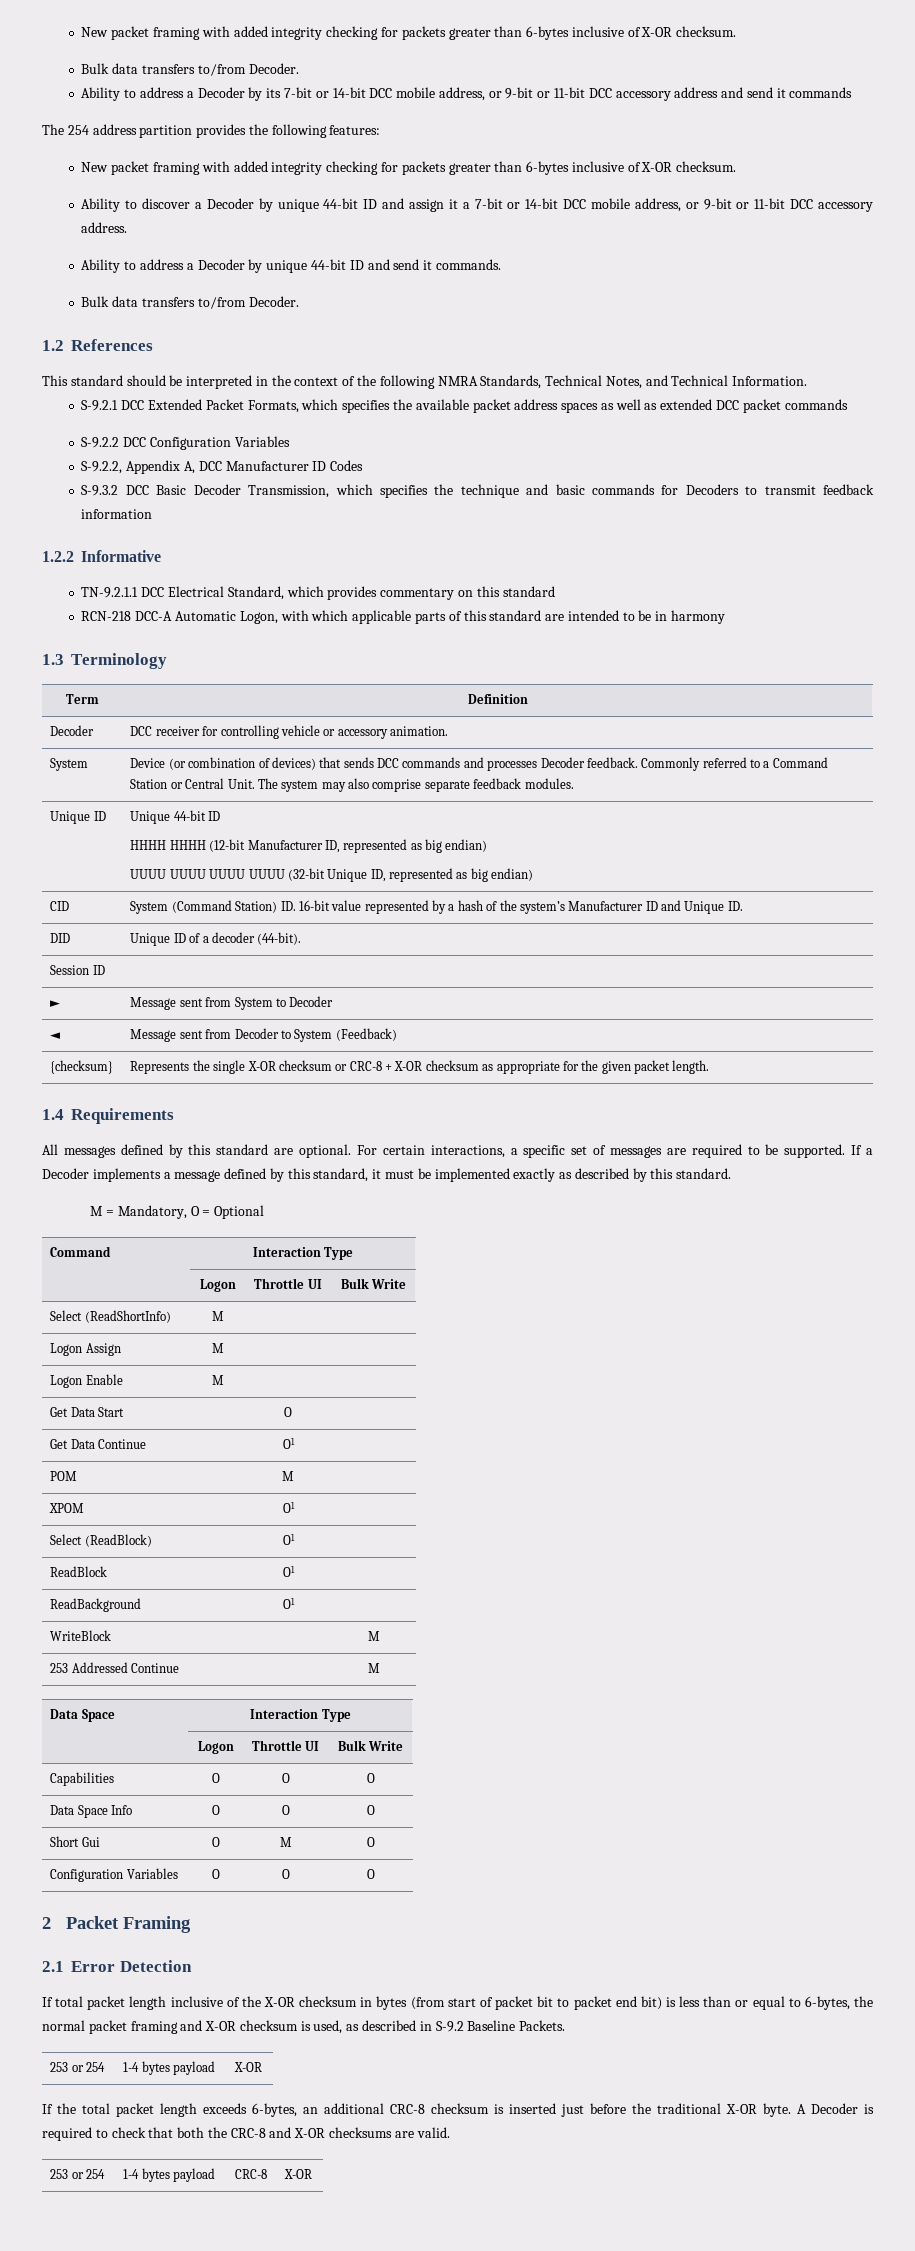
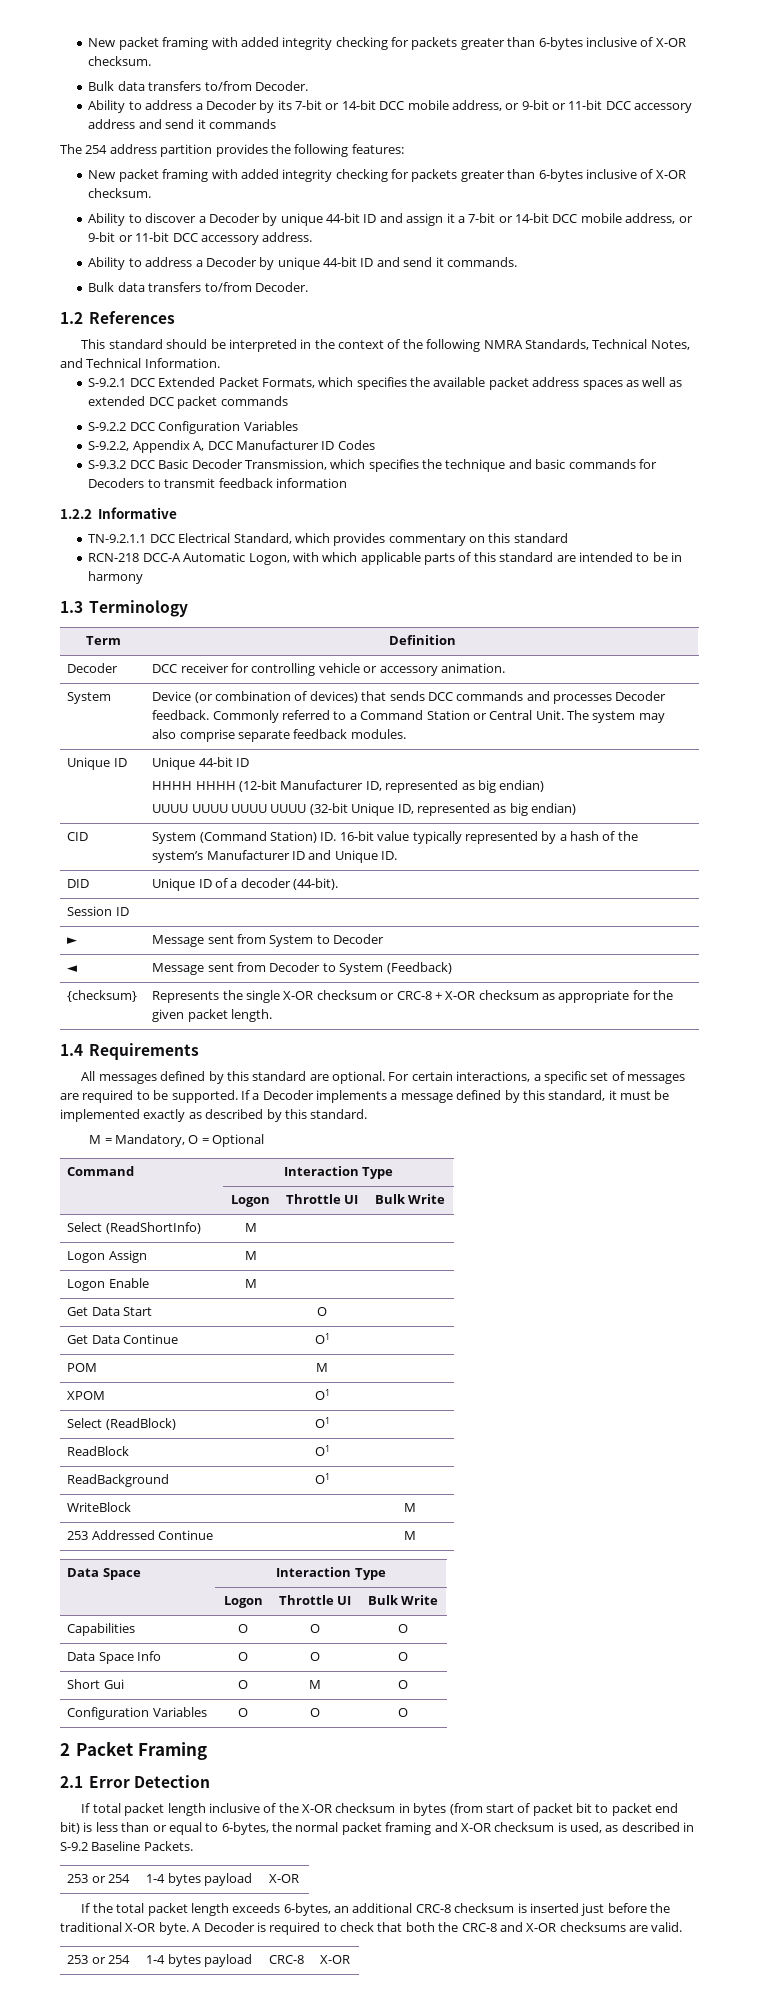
(362, 905) none -> [412,831,462,844] typically

